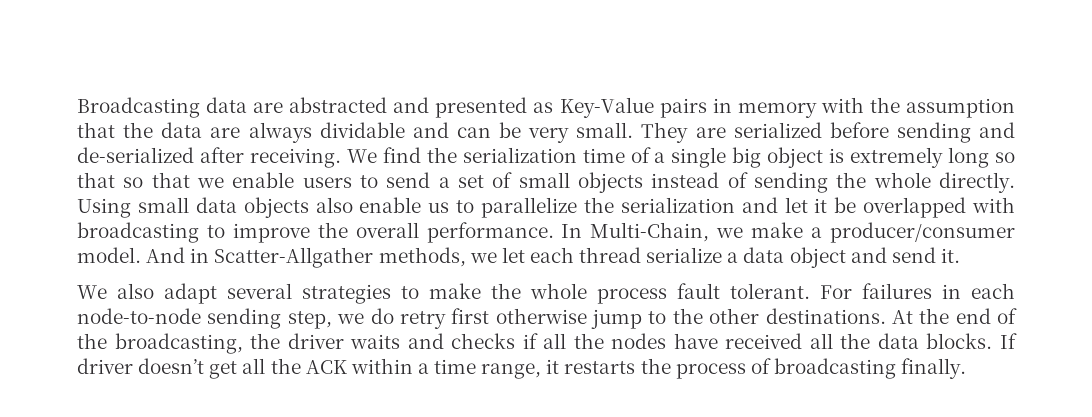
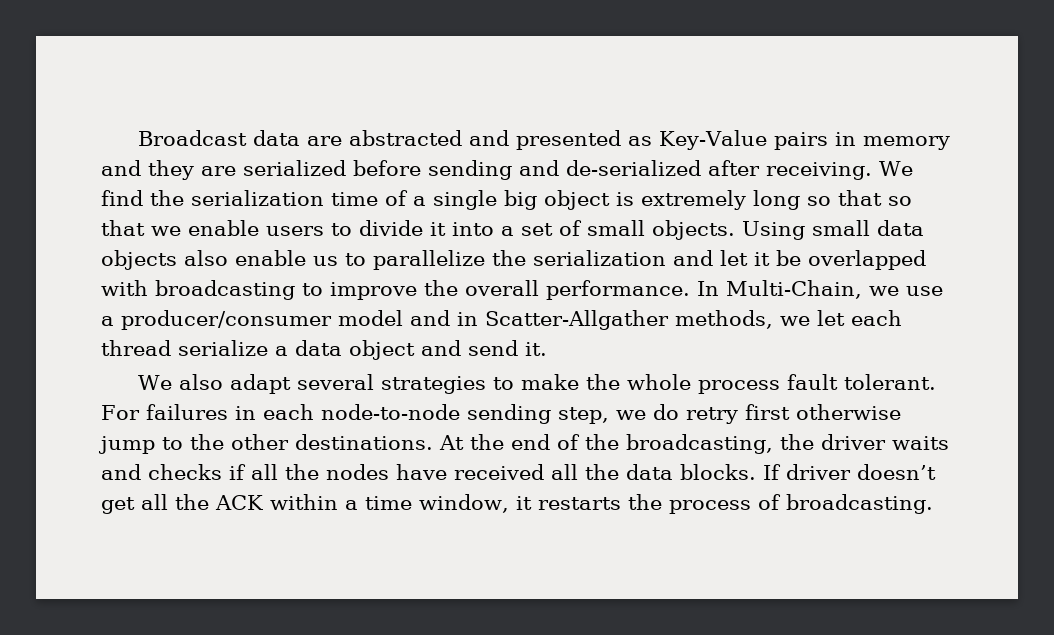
[77,97,200,118] Broadcasting -> [137,130,247,146] Broadcast
[820,97,1016,118] [77,122,689,143] with the assumption that the data are always dividable and can be very small. They -> [101,160,194,180] and they
[386,172,431,188] send -> [359,220,494,236] divide it into
[577,172,1016,193] objects instead of sending the whole directly. -> [652,220,735,240] objects.
[751,222,804,238] make -> [906,286,943,296] use
[77,247,186,263] model. And -> [338,310,450,326] model and
[481,363,542,379] range, -> [419,494,509,513] window,
[773,358,967,379] broadcasting finally. -> [785,494,933,514] broadcasting.

